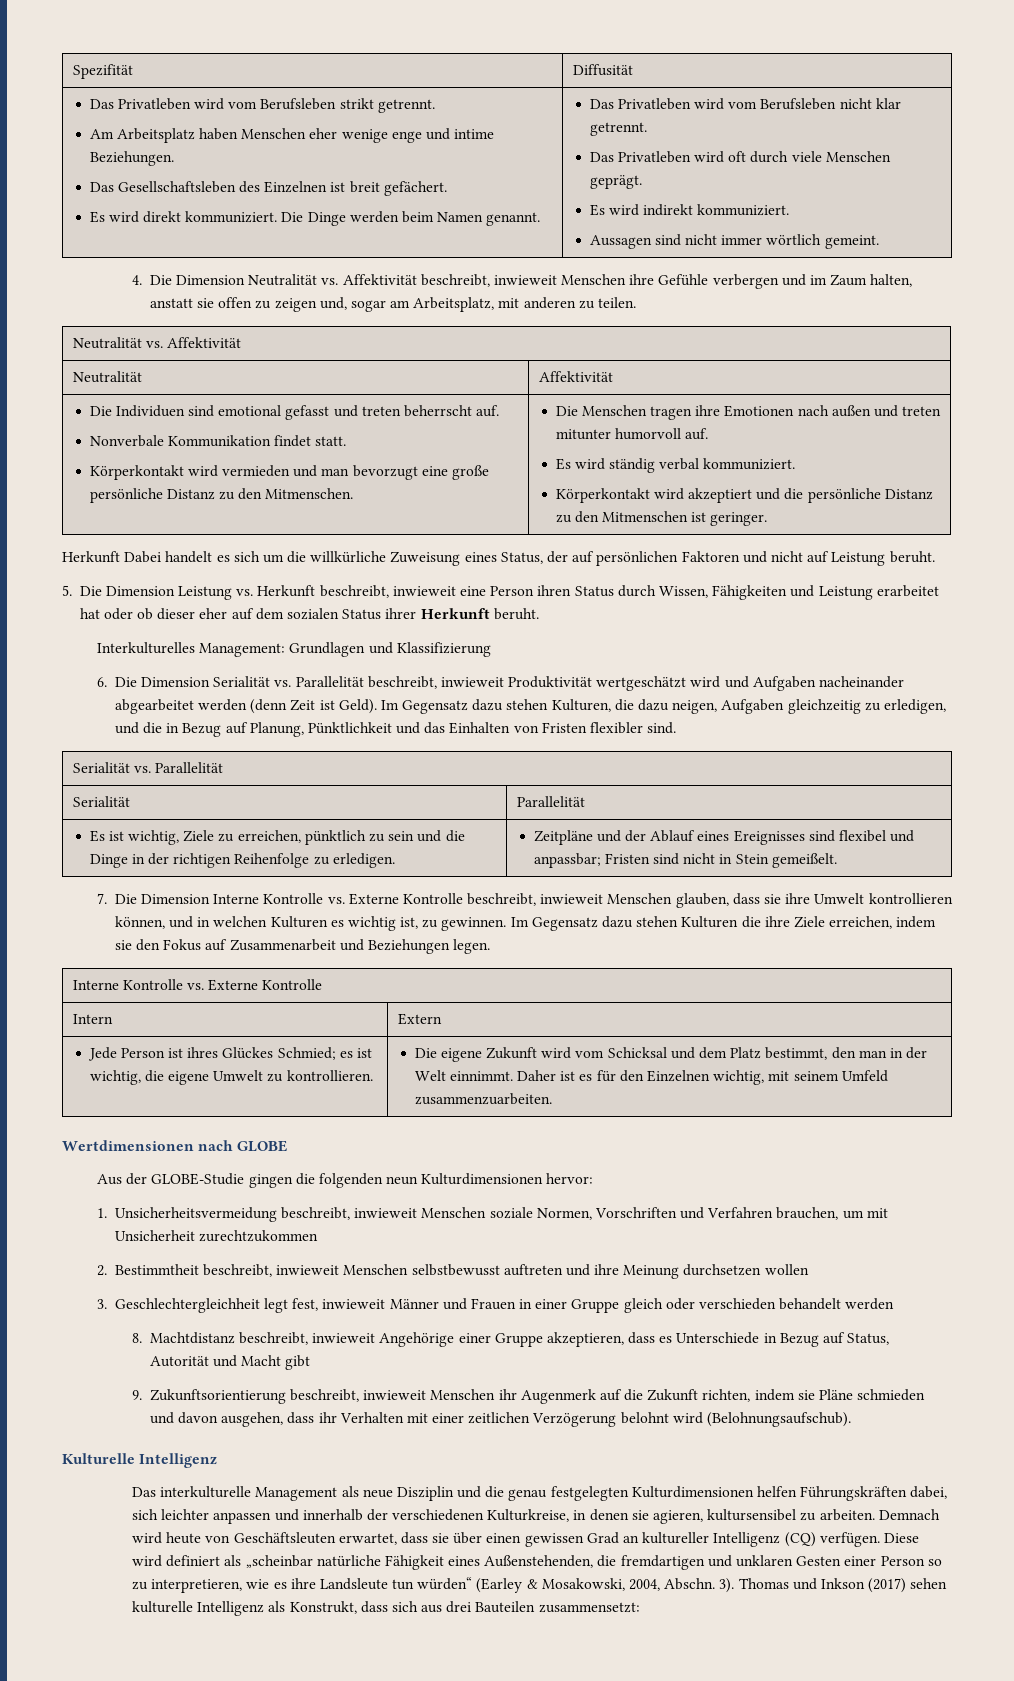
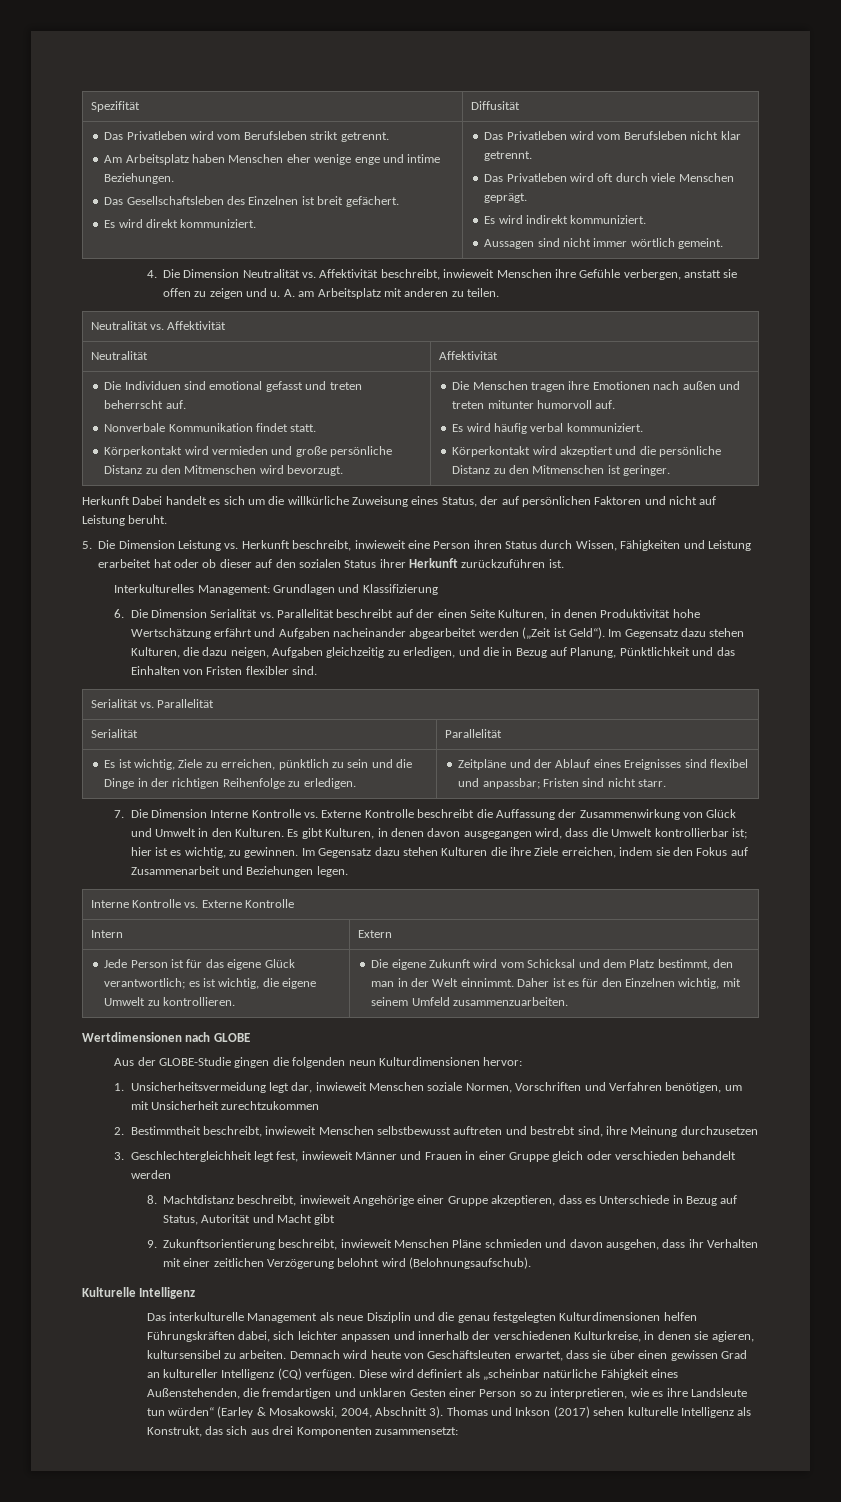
[281,211,541,226] Die Dinge werden beim Namen genannt. -> (257, 223) none
[712,274,913,289] verbergen und im Zaum halten, -> [623,269,681,280] verbergen,
[319,297,495,312] und, sogar am Arbeitsplatz, -> [246,288,381,299] und u. A. am Arbeitsplatz
[321,465,448,480] man bevorzugt eine -> (293, 450) none
[265,488,354,499] Mitmenschen. -> [184,465,344,476] Mitmenschen wird bevorzugt.
[609,458,656,473] ständig -> [494,423,528,434] häufig
[199,608,284,620] eher auf dem -> [255,559,296,568] auf den
[493,608,539,620] beruht. -> [461,559,564,568] zurückzuführen ist.
[367,676,721,691] beschreibt, inwieweit Produktivität wertgeschätzt wird -> [336,609,700,620] [130,628,252,639] beschreibt auf der einen Seite Kulturen, in denen Produktivität hohe Wertschätzung erfährt
[250,699,377,714] (denn Zeit ist Geld). -> [522,627,605,639] („Zeit ist Geld“).
[719,853,837,868] in Stein gemeißelt. -> [638,779,667,787] starr.
[467,893,953,908] [114,916,419,931] beschreibt, inwieweit Menschen glauben, dass sie ihre Umwelt kontrollieren können, und in welchen Kulturen es wichtig ist, -> [417,809,737,820] [130,828,747,839] [130,847,226,858] beschreibt die Auffassung der Zusammenwirkung von Glück und Umwelt in den Kulturen. Es gibt Kulturen, in denen davon ausgegangen wird, dass die Umwelt kontrollierbar ist; hier ist es wichtig,
[187,1047,336,1060] ihres Glückes Schmied; -> [186,959,295,970] [104,978,186,989] für das eigene Glück verantwortlich;
[280,1207,350,1220] beschreibt, -> [268,1082,313,1093] legt dar,
[776,1207,839,1220] brauchen, -> [665,1082,722,1093] benötigen,
[594,1264,809,1279] ihre Meinung durchsetzen wollen -> [530,1126,758,1137] bestrebt sind, ihre Meinung durchzusetzen
[498,1389,815,1404] ihr Augenmerk auf die Zukunft richten, indem sie -> (450, 1243) none
[664,1578,716,1590] Abschn. -> [374,1407,427,1416] Abschnitt
[360,1601,388,1613] dass -> [205,1426,224,1435] das
[475,1601,536,1613] Bauteilen -> [296,1427,372,1437] Komponenten

